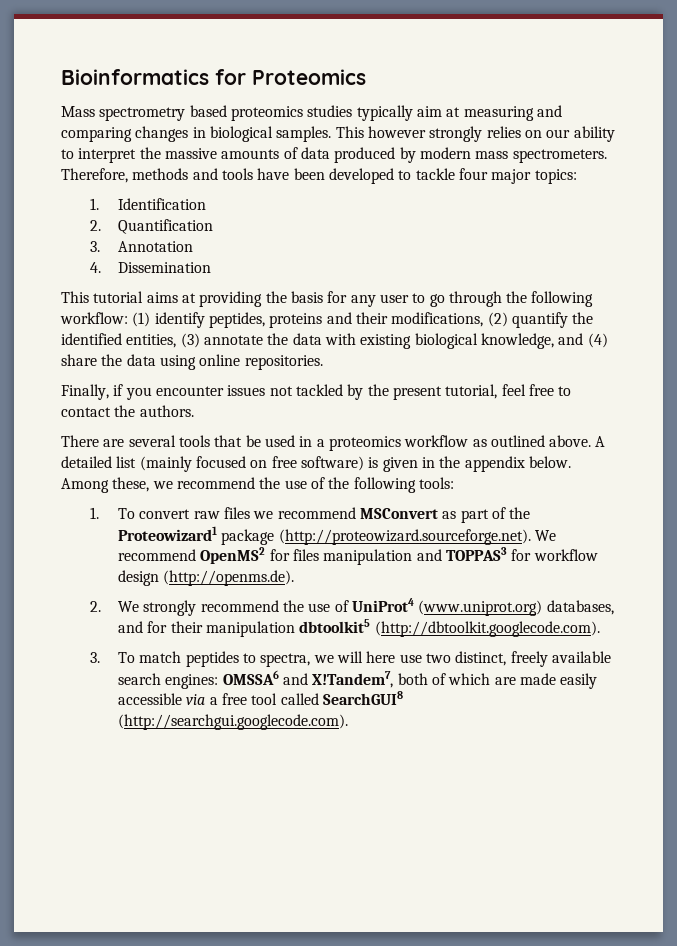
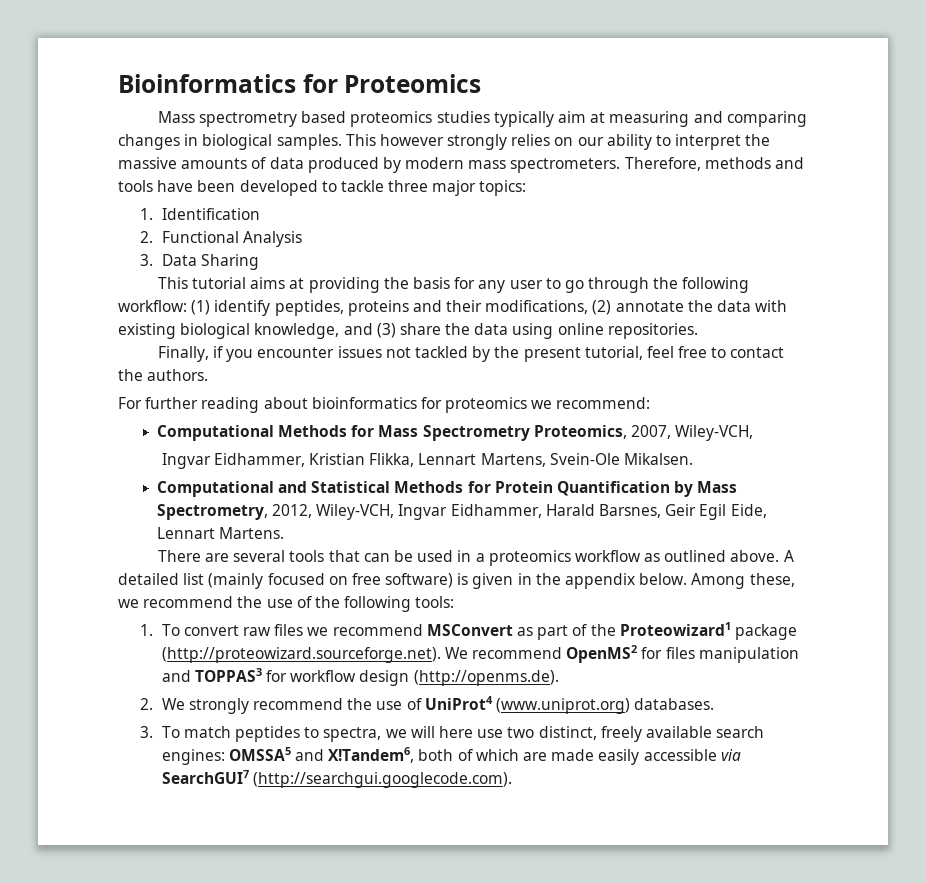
[458,168,488,180] four -> [388,180,429,192] three
[118,219,214,234] [89,241,194,252] [89,262,212,273] Quantification // 3. Annotation // 4. Dissemination -> [161,231,302,247] [139,254,259,270] Functional Analysis // 3. Data Sharing
[511,312,594,328] [61,333,200,348] quantify the identified entities, (3) -> (612, 307) none
[587,333,608,348] (4) -> [376,323,396,338] (3)
(194, 411) none -> [118,397,651,413] [156,425,754,441] [161,453,693,469] [156,481,738,497] [156,504,767,520] [156,527,285,539] // For further reading about bioinformatics for proteomics we recommend: // Computational Methods for Mass Spectrometry Proteomics, 2007, Wiley-VCH, // Ingvar Eidhammer, Kristian Flikka, Lennart Martens, Svein-Ole Mikalsen. // Computational and Statistical Methods for Protein Quantification by Mass Spectrometry, 2012, Wiley-VCH, Ingvar Eidhammer, Harald Barsnes, Geir Egil Eide, Lennart Martens.
(243, 441) none -> [363,553,390,562] can
[546,600,614,615] [118,619,600,637] databases, and for their manipulation dbtoolkit5 (http://dbtoolkit.googlecode.com). -> [634,698,715,710] databases.
[222,670,394,688] OMSSA6 and X!Tandem7, -> [228,747,415,763] OMSSA5 and X!Tandem6,
[209,691,403,705] a free tool called SearchGUI8 -> [161,770,249,784] SearchGUI7

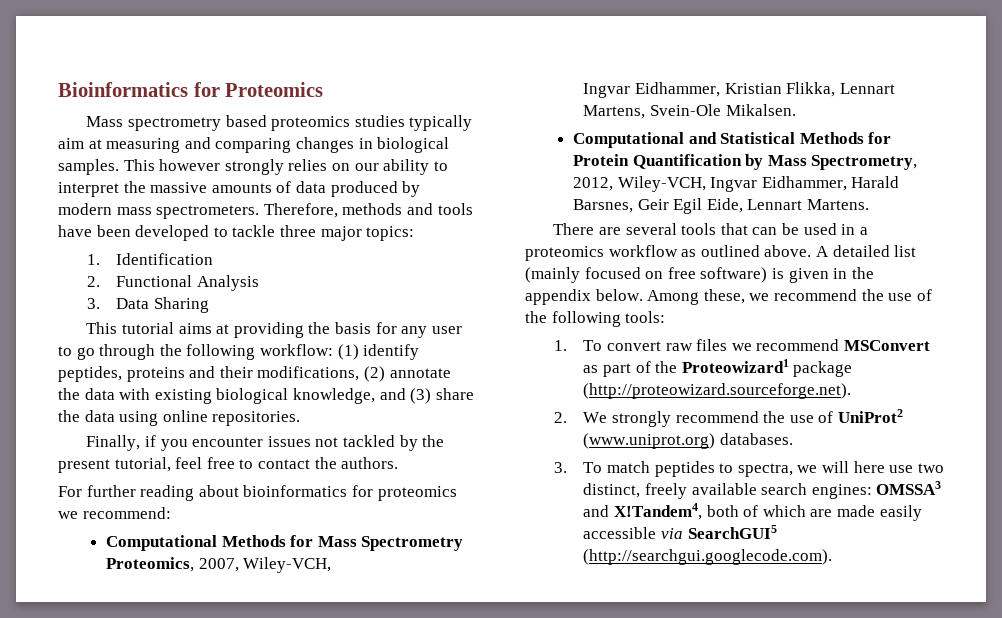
[444,645,799,663] [161,668,559,686] We recommend OpenMS2 for files manipulation and TOPPAS3 for workflow design (http://openms.de). -> (852, 391) none
[424,696,493,710] UniProt4 -> [837,409,903,423] UniProt2
[228,747,415,763] OMSSA5 and X!Tandem6, -> [876,481,942,495] [583,503,702,520] OMSSA3 and X!Tandem4,
[161,770,249,784] SearchGUI7 -> [687,525,777,539] SearchGUI5

